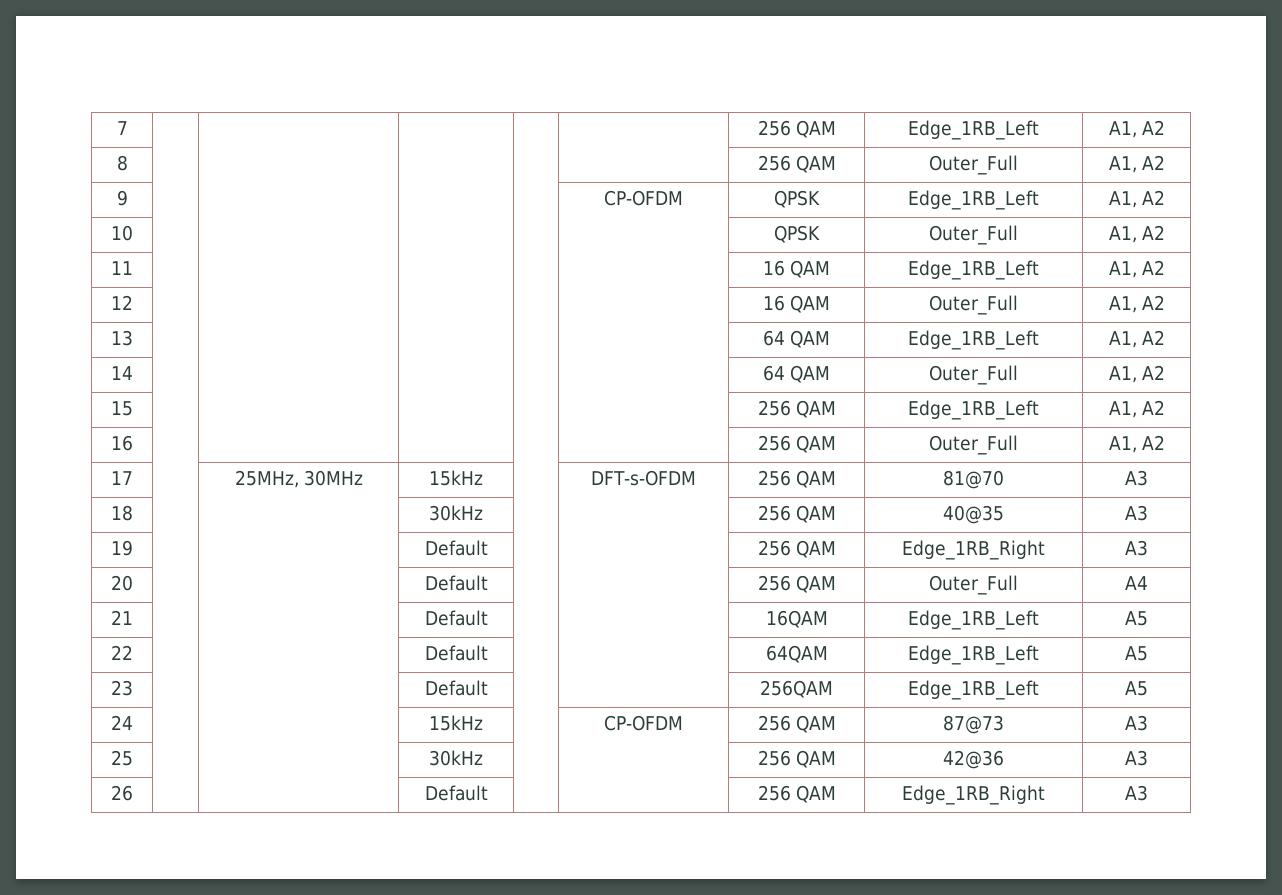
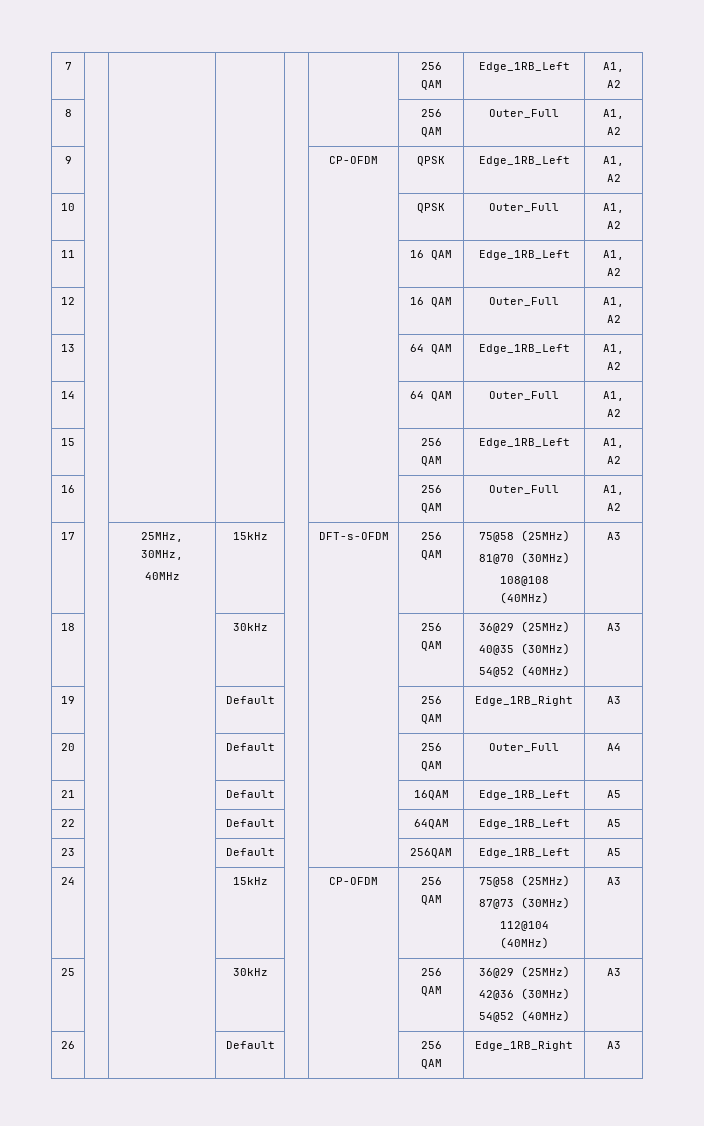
[303,470,363,486] 30MHz -> [141,550,183,560] [144,572,180,580] 30MHz, // 40MHz
(836, 479) none -> [478,530,570,542] 75@58 (25MHz) //
(1004, 479) none -> [520,552,570,564] [499,576,549,586] [499,592,549,604] (30MHz) // 108@108 (40MHz)
(836, 514) none -> [478,621,570,633] 36@29 (25MHz) //
(1004, 514) none -> [520,643,570,655] [478,665,570,677] (30MHz) // 54@52 (40MHz)
(836, 724) none -> [478,875,570,887] 75@58 (25MHz) //
(1004, 724) none -> [520,897,570,909] [499,921,549,931] [499,937,549,949] (30MHz) // 112@104 (40MHz)
(836, 759) none -> [478,966,570,978] 36@29 (25MHz) //
(1004, 759) none -> [520,988,570,1000] [478,1010,570,1022] (30MHz) // 54@52 (40MHz)

